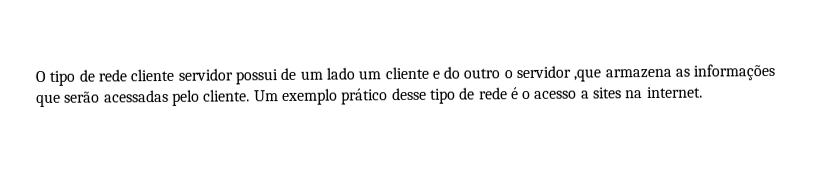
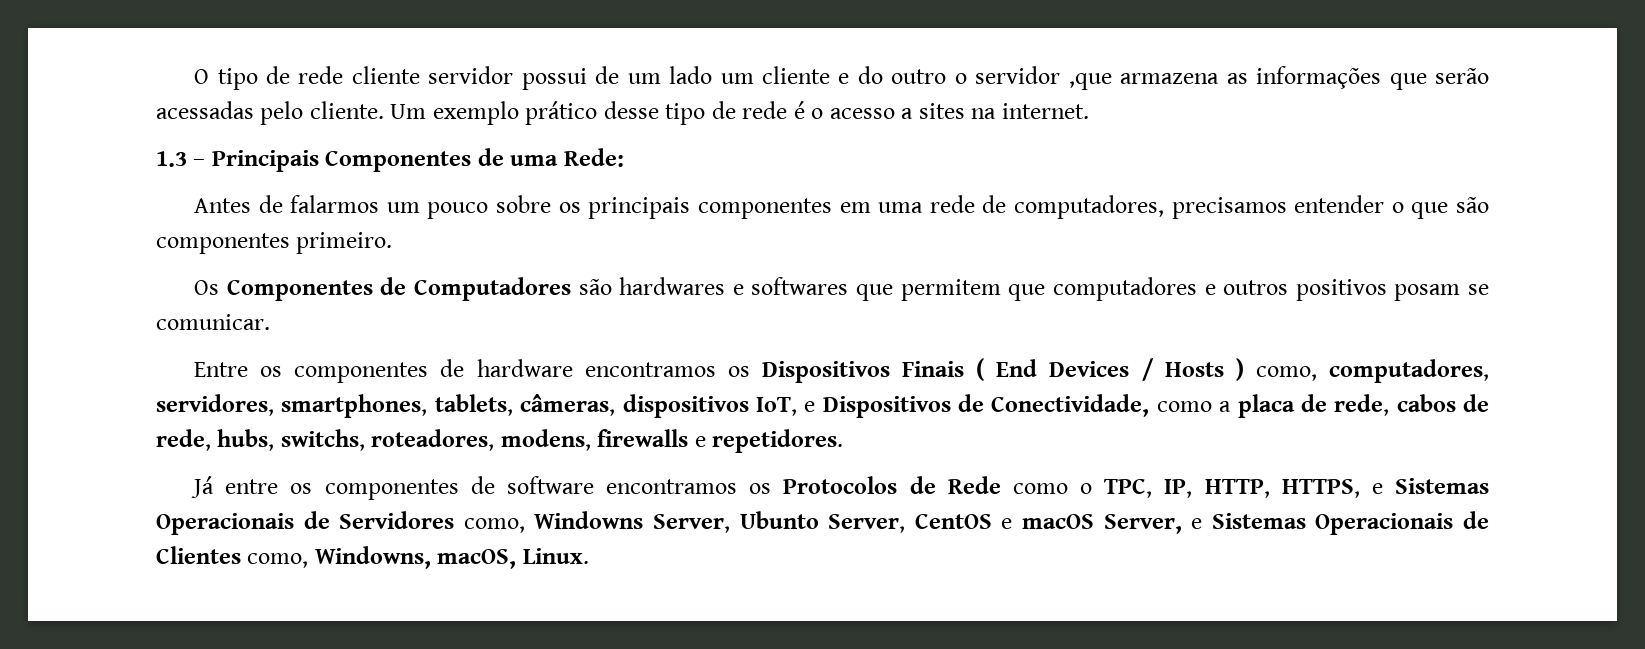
(703, 92) none -> [156,148,624,172] [194,195,1489,219] [156,232,393,254] [194,277,1489,301] [156,314,270,330] [194,358,1489,383] [156,394,1489,418] [156,429,844,453] [191,476,1489,500] [156,511,1489,535] [156,546,589,569] // 1.3 – Principais Componentes de uma Rede: // Antes de falarmos um pouco sobre os principais componentes em uma rede de computadores, precisamos entender o que são componentes primeiro. // Os Componentes de Computadores são hardwares e softwares que permitem que computadores e outros positivos posam se comunicar. // Entre os componentes de hardware encontramos os Dispositivos Finais ( End Devices / Hosts ) como, computadores, servidores, smartphones, tablets, câmeras, dispositivos IoT, e Dispositivos de Conectividade, como a placa de rede, cabos de rede, hubs, switchs, roteadores, modens, firewalls e repetidores. // Já entre os componentes de software encontramos os Protocolos de Rede como o TPC, IP, HTTP, HTTPS, e Sistemas Operacionais de Servidores como, Windowns Server, Ubunto Server, CentOS e macOS Server, e Sistemas Operacionais de Clientes como, Windowns, macOS, Linux.

